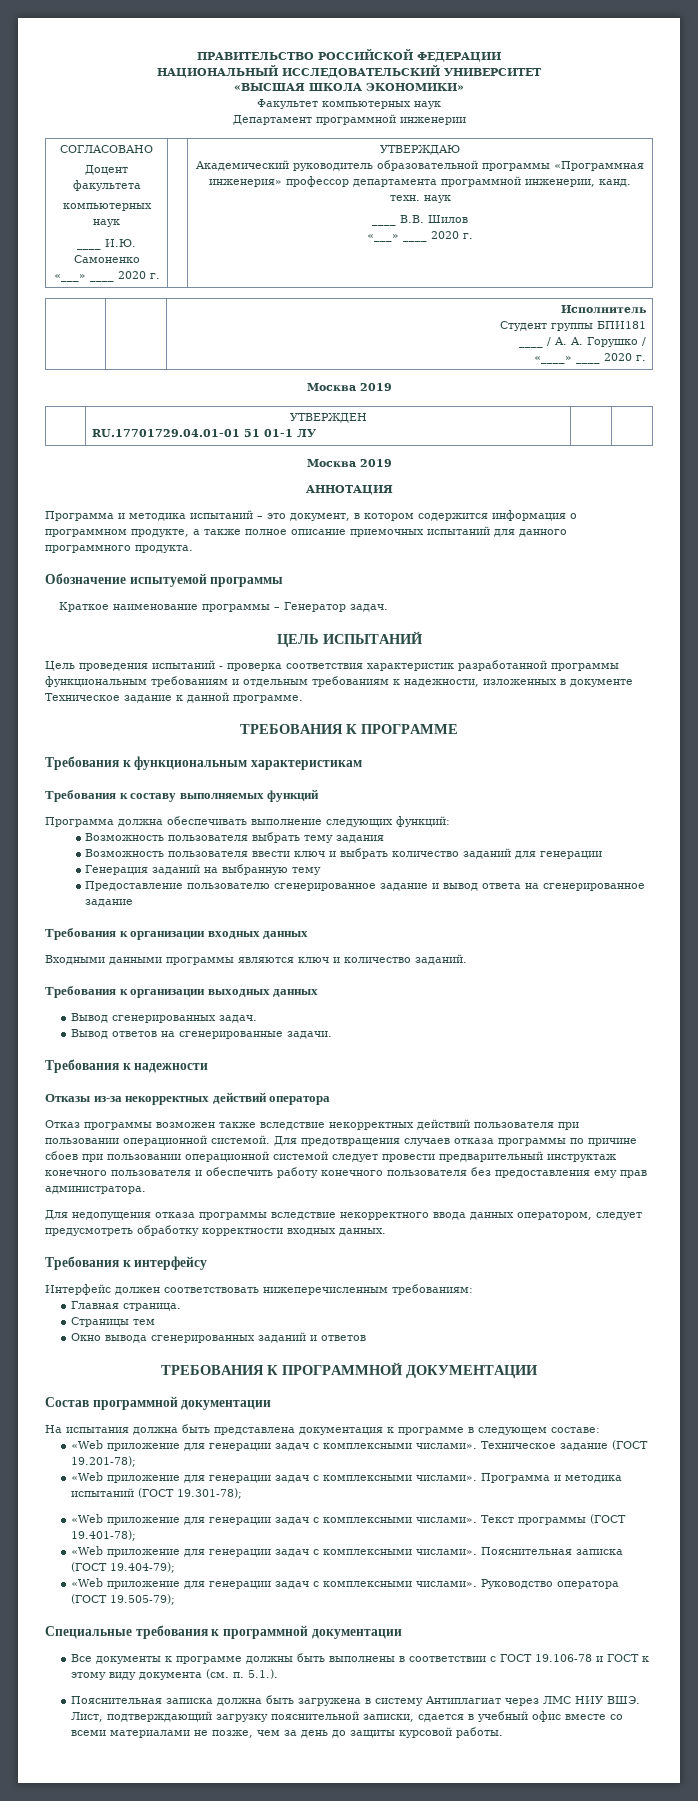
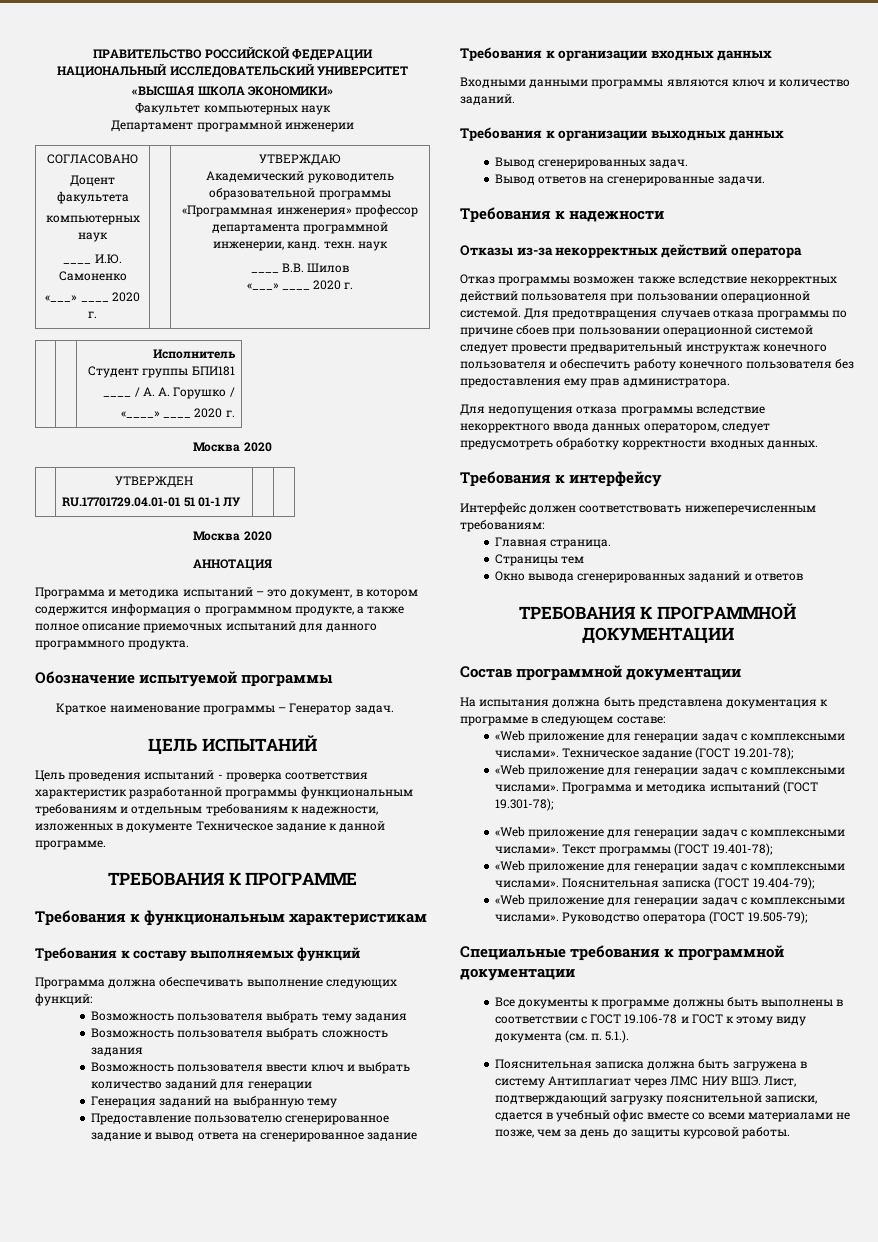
[359,383,392,391] 2019 -> [243,442,272,452] 2020
[359,459,392,467] 2019 -> [243,531,272,541] 2020
(385, 839) none -> [90,1027,388,1040] [90,1047,143,1056] // Возможность пользователя выбрать сложность задания

